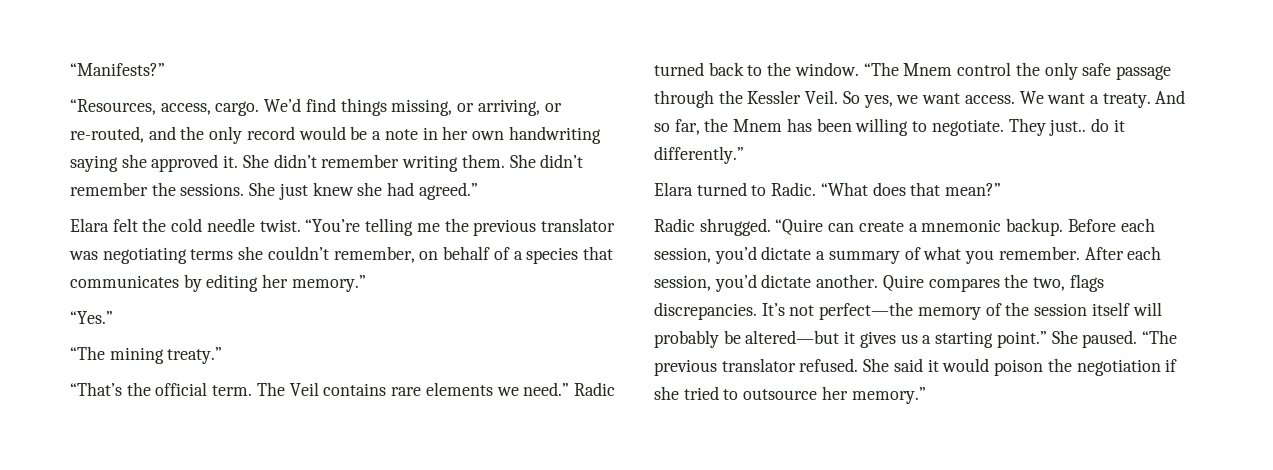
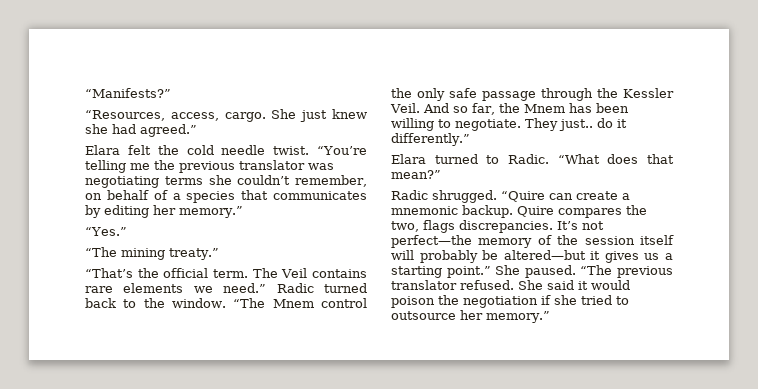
[264,98,562,116] [70,126,601,144] [70,154,584,172] [70,182,245,196] We’d find things missing, or arriving, or re-routed, and the only record would be a note in her own handwriting saying she approved it. She didn’t remember writing them. She didn’t remember the sessions. -> (266, 117) none
[842,91,1151,108] So yes, we want access. We want a treaty. -> (420, 108) none
[1067,218,1155,232] [654,246,1162,264] [654,274,879,292] Before each session, you’d dictate a summary of what you remember. After each session, you’d dictate another. -> (513, 211) none

